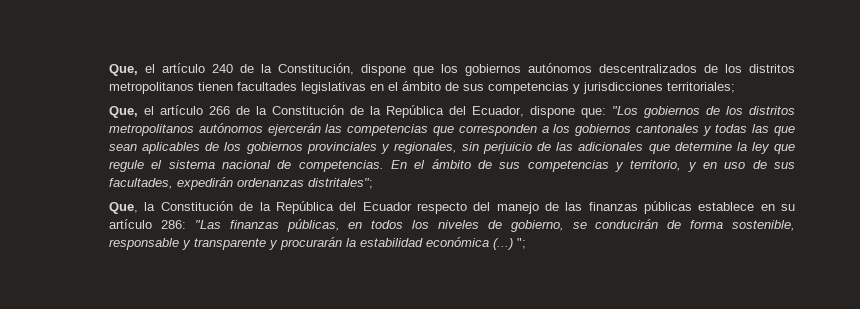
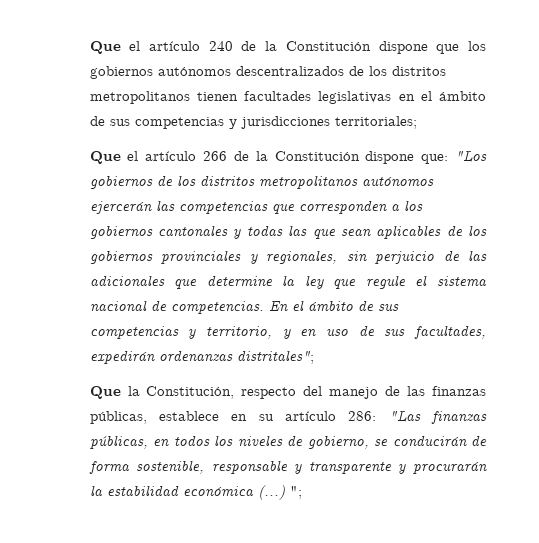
[109,64,139,76] Que, -> [89,41,121,54] Que
[278,63,355,75] Constitución, -> [285,41,371,51] Constitución
[109,106,139,118] Que, -> [89,151,121,164] Que
[350,105,525,118] de la República del Ecuador, -> (360, 156) none
[109,201,412,214] Que, la Constitución de la República del Ecuador -> [89,386,235,399] Que la Constitución,
[643,201,692,214] públicas -> [89,411,147,424] públicas,

